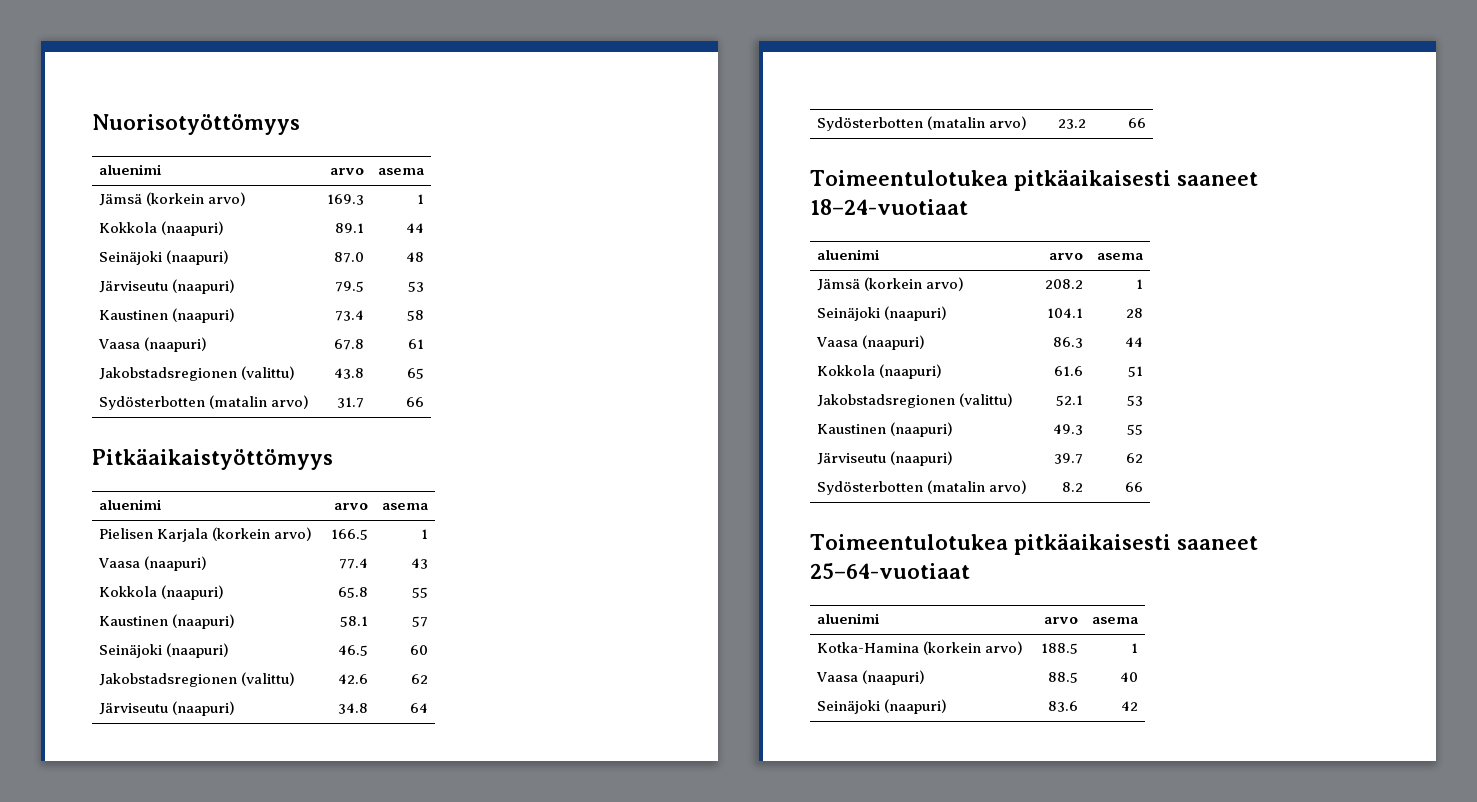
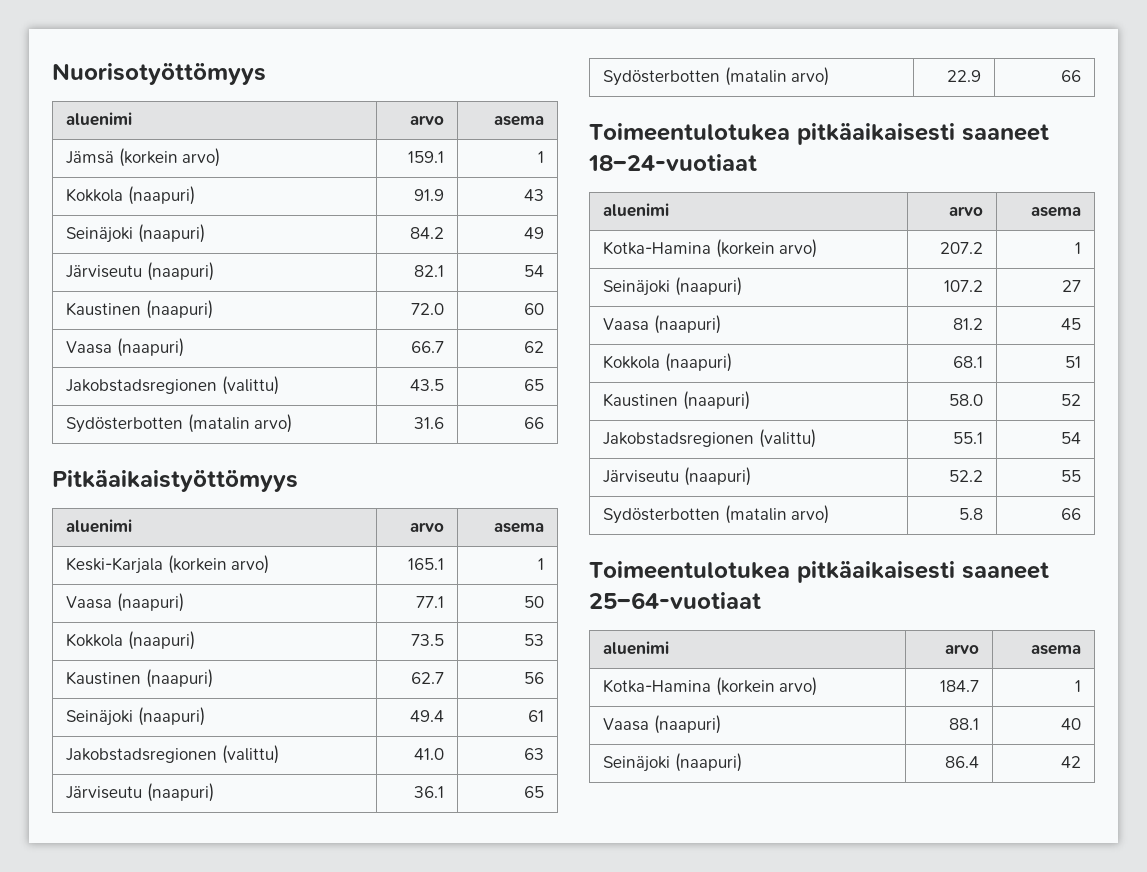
[327,194,365,205] 169.3 -> [408,151,445,163] 159.1
[335,223,365,233] [406,223,425,233] [98,250,229,265] [334,252,365,263] [406,252,425,262] [98,279,235,294] [335,281,365,292] [408,281,425,292] [98,308,235,323] [335,310,365,321] [407,310,425,321] [97,337,207,352] [334,339,365,350] [408,339,425,349] [98,366,295,381] [334,368,365,379] [407,368,425,379] [98,395,309,410] [337,397,365,408] 89.1 | 44 // Seinäjoki (naapuri) | 87.0 | 48 // Järviseutu (naapuri) | 79.5 | 53 // Kaustinen (naapuri) | 73.4 | 58 // Vaasa (naapuri) | 67.8 | 61 // Jakobstadsregionen (valittu) | 43.8 | 65 // Sydösterbotten (matalin arvo) | 31.7 -> [414,189,445,201] [524,189,545,201] [65,224,205,243] [410,227,445,239] [524,227,545,239] [65,262,214,281] [414,265,445,277] [524,265,545,277] [65,300,213,319] [411,303,445,315] [524,303,545,315] [65,338,184,357] [411,341,445,353] [524,341,545,353] [65,376,279,395] [410,379,445,391] [524,379,545,391] [65,414,293,433] [414,417,445,429] 91.9 | 43 // Seinäjoki (naapuri) | 84.2 | 49 // Järviseutu (naapuri) | 82.1 | 54 // Kaustinen (naapuri) | 72.0 | 60 // Vaasa (naapuri) | 66.7 | 62 // Jakobstadsregionen (valittu) | 43.5 | 65 // Sydösterbotten (matalin arvo) | 31.6
[98,527,312,542] [331,529,369,540] [421,529,429,539] [97,556,207,571] [339,558,369,569] [411,558,429,569] [98,585,224,600] [338,587,369,598] [412,587,429,598] [98,614,235,629] [340,616,369,627] [412,616,429,627] [98,643,229,658] [338,645,369,656] [410,645,429,655] [98,672,295,687] [338,674,369,684] [411,674,429,684] [98,701,235,716] [338,703,369,714] [410,703,429,713] [816,116,1027,131] [1058,119,1087,129] Pielisen Karjala (korkein arvo) | 166.5 | 1 // Vaasa (naapuri) | 77.4 | 43 // Kokkola (naapuri) | 65.8 | 55 // Kaustinen (naapuri) | 58.1 | 57 // Seinäjoki (naapuri) | 46.5 | 60 // Jakobstadsregionen (valittu) | 42.6 | 62 // Järviseutu (naapuri) | 34.8 | 64 // Sydösterbotten (matalin arvo) | 23.2 -> [65,555,270,574] [408,558,445,570] [538,558,545,570] [65,593,184,612] [416,596,445,608] [524,596,545,608] [65,631,195,650] [411,634,445,646] [524,634,545,646] [65,669,213,688] [411,672,445,684] [524,672,545,684] [65,707,205,726] [410,710,445,722] [528,710,545,722] [65,745,279,764] [414,748,445,760] [524,748,545,760] [65,783,214,802] [414,786,445,798] [524,786,545,798] [602,67,830,86] [947,70,982,82] Keski-Karjala (korkein arvo) | 165.1 | 1 // Vaasa (naapuri) | 77.1 | 50 // Kokkola (naapuri) | 73.5 | 53 // Kaustinen (naapuri) | 62.7 | 56 // Seinäjoki (naapuri) | 49.4 | 61 // Jakobstadsregionen (valittu) | 41.0 | 63 // Järviseutu (naapuri) | 36.1 | 65 // Sydösterbotten (matalin arvo) | 22.9
[816,277,964,291] [1045,279,1084,289] Jämsä (korkein arvo) | 208.2 -> [602,239,818,258] [940,242,984,254] Kotka-Hamina (korkein arvo) | 207.2
[1047,308,1084,318] [1126,308,1144,318] [815,335,925,350] [1053,337,1084,348] [1125,337,1144,347] [816,364,942,379] [1054,366,1084,376] 104.1 | 28 // Vaasa (naapuri) | 86.3 | 44 // Kokkola (naapuri) | 61.6 -> [944,280,984,292] [1062,280,1082,292] [602,315,721,334] [953,318,984,330] [1061,318,1082,330] [602,353,732,372] [953,356,984,368] 107.2 | 27 // Vaasa (naapuri) | 81.2 | 45 // Kokkola (naapuri) | 68.1
[816,393,1013,408] [1056,395,1084,406] [1127,395,1144,406] [816,422,953,437] [1053,424,1084,435] [1127,424,1144,435] [816,451,953,466] [1054,453,1084,464] [1126,453,1144,463] [816,480,1027,495] [1062,482,1084,492] Jakobstadsregionen (valittu) | 52.1 | 53 // Kaustinen (naapuri) | 49.3 | 55 // Järviseutu (naapuri) | 39.7 | 62 // Sydösterbotten (matalin arvo) | 8.2 -> [602,391,750,410] [949,394,984,406] [1061,394,1082,406] [602,429,816,448] [953,432,984,444] [1061,432,1082,444] [602,467,751,486] [949,470,984,482] [1061,470,1082,482] [602,505,830,524] [959,508,984,520] Kaustinen (naapuri) | 58.0 | 52 // Jakobstadsregionen (valittu) | 55.1 | 54 // Järviseutu (naapuri) | 52.2 | 55 // Sydösterbotten (matalin arvo) | 5.8
[1041,643,1079,654] [1131,643,1139,653] [815,670,925,685] [1048,672,1079,683] 188.5 | 1 // Vaasa (naapuri) | 88.5 -> [940,680,980,692] [1075,680,1082,692] [602,715,721,734] [949,718,980,730] 184.7 | 1 // Vaasa (naapuri) | 88.1
[1048,701,1079,712] 83.6 -> [945,756,980,768] 86.4

